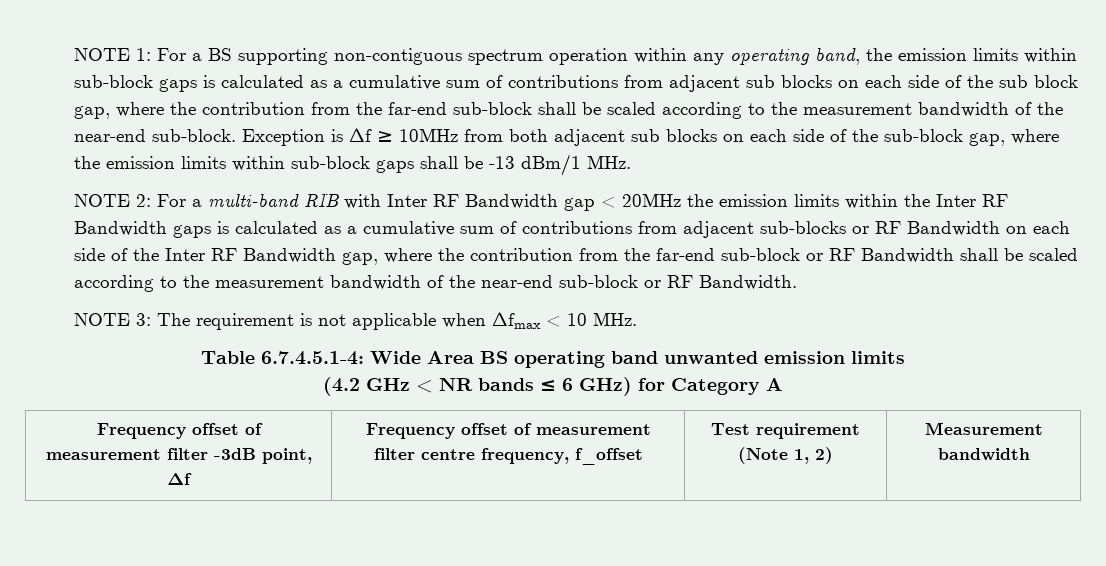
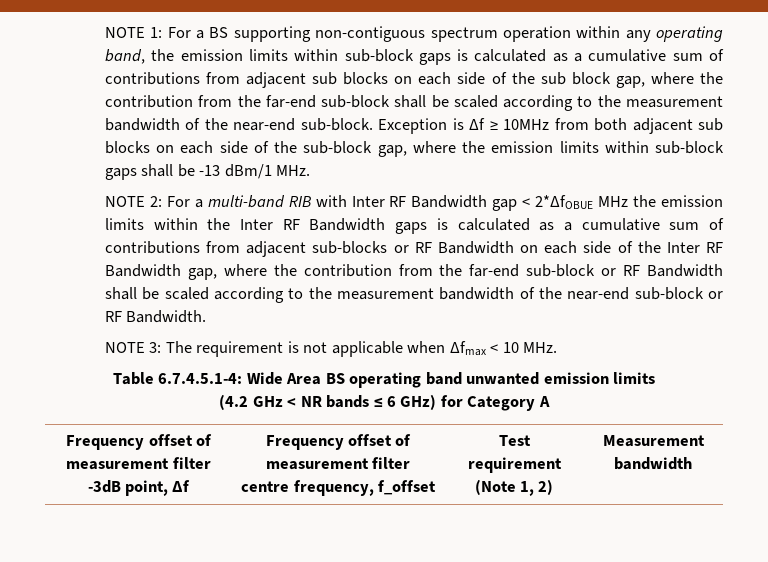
[622,193,682,207] 20MHz -> [535,195,629,209] 2*ΔfOBUE MHz

